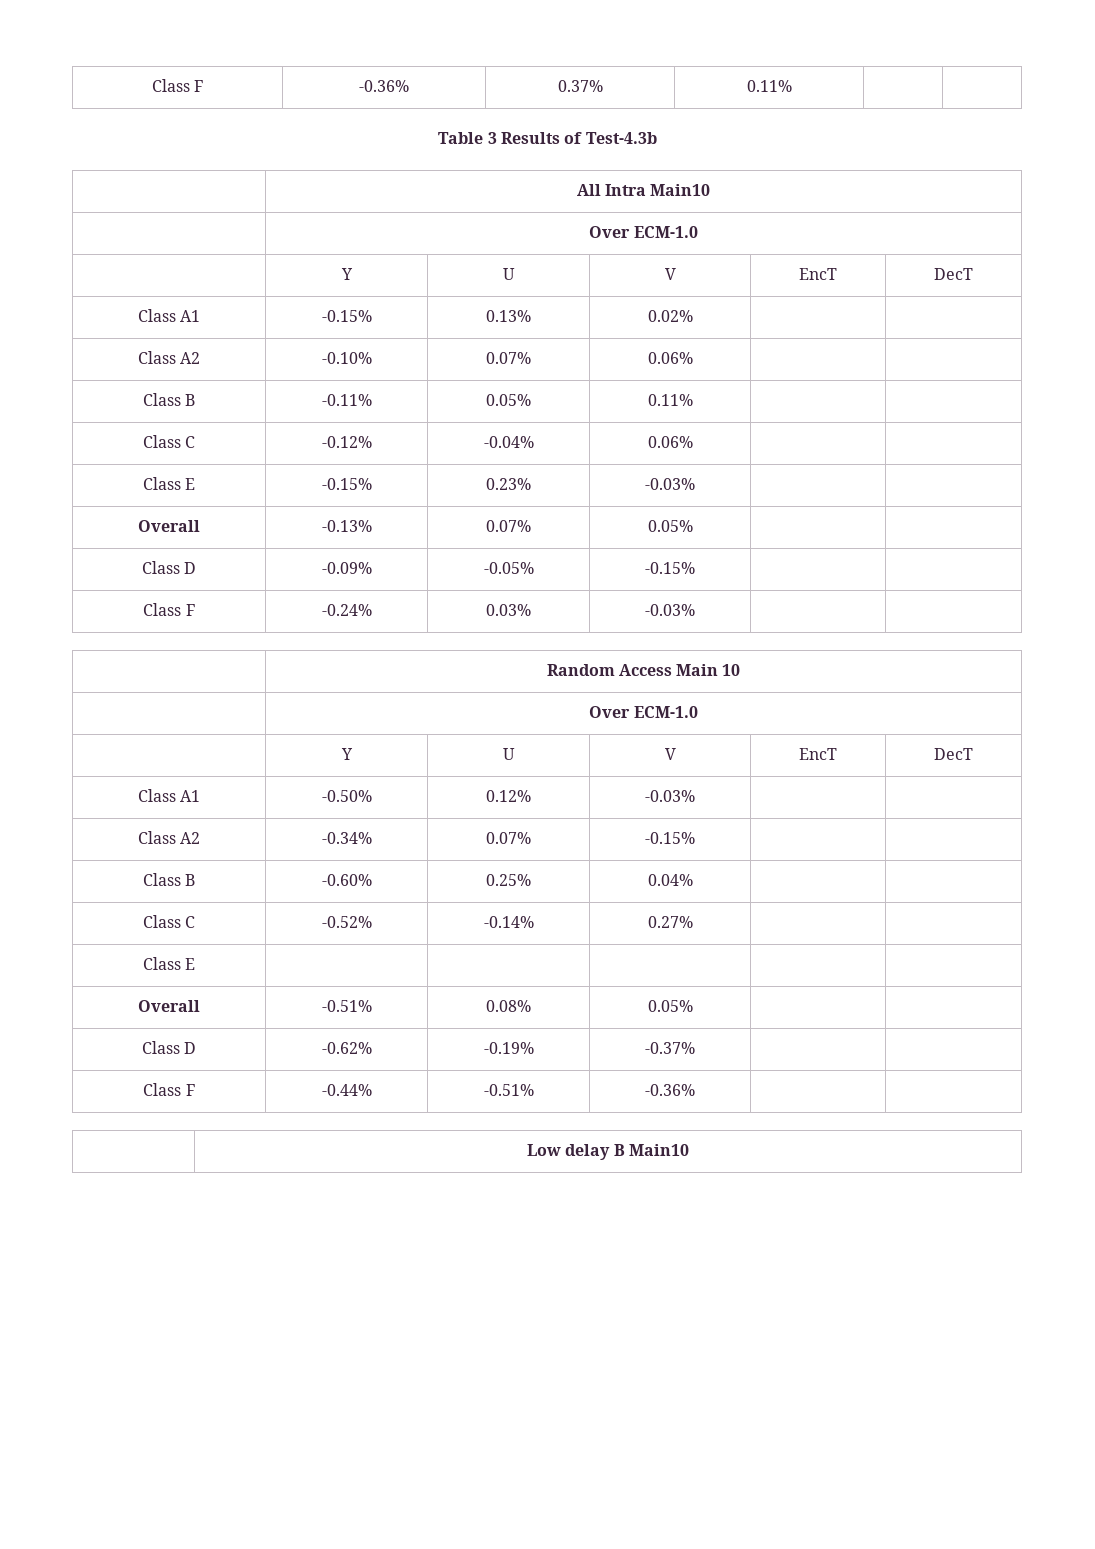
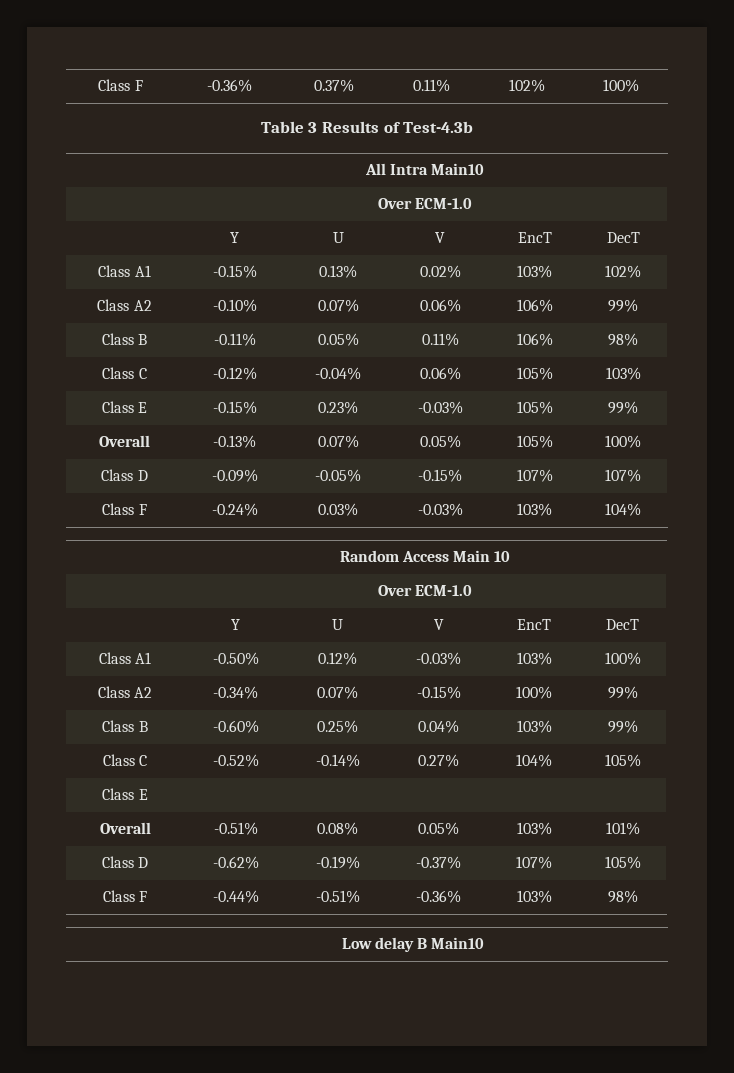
(792, 86) | -> [508,79,545,92] [602,79,639,92] 102% | 100%
(693, 316) | -> [517,265,552,278] [605,265,641,278] 103% | 102%
(693, 358) | -> [516,299,553,312] [608,299,638,312] 106% | 99%
(693, 400) | -> [516,333,553,346] [608,333,638,346] 106% | 98%
(693, 442) | -> [516,367,553,380] [605,367,641,380] 105% | 103%
(695, 484) | -> [516,401,553,414] [608,401,638,414] 105% | 99%
(693, 526) | -> [516,435,553,448] [605,435,641,448] 105% | 100%
(695, 568) | -> [516,469,553,482] [605,469,641,482] 107% | 107%
(695, 610) | -> [517,503,552,516] [605,503,641,516] 103% | 104%
(695, 796) | -> [516,652,552,665] [604,652,641,665] 103% | 100%
(695, 838) | -> [516,686,552,699] [607,686,638,699] 100% | 99%
(693, 880) | -> [516,720,552,733] [607,720,638,733] 103% | 99%
(693, 922) | -> [516,754,552,767] [604,754,641,767] 104% | 105%
(693, 1006) | -> [516,822,552,835] [605,822,640,835] 103% | 101%
(695, 1048) | -> [516,856,552,869] [604,856,641,869] 107% | 105%
(695, 1090) | -> [516,890,552,903] [607,890,638,903] 103% | 98%

